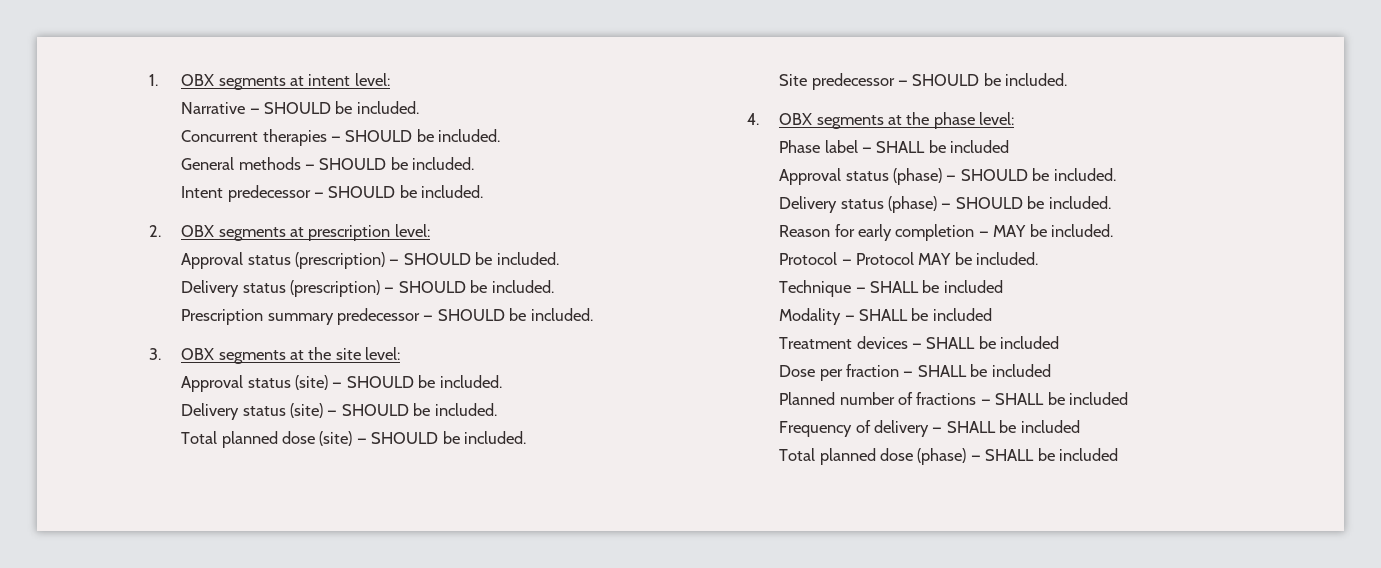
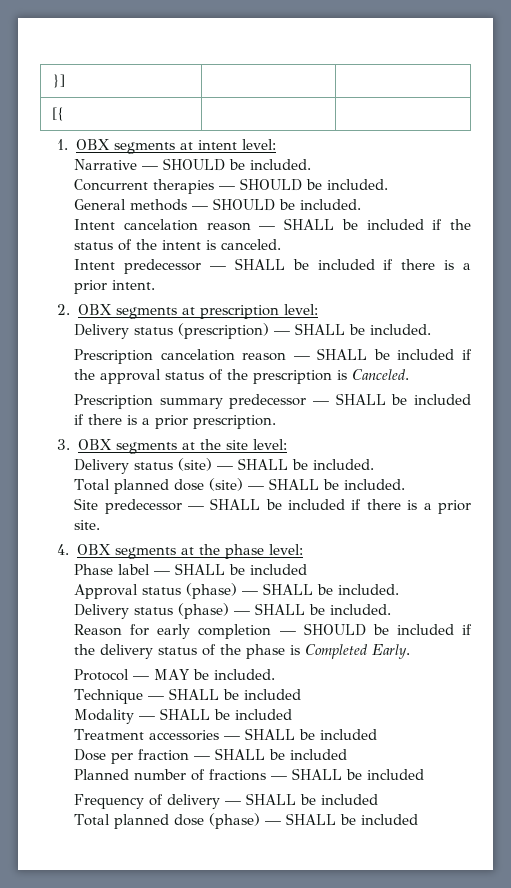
(148, 80) none -> [51,74,65,88] [51,107,65,121] }] | | // [{ | | //
[227,185,484,202] predecessor — SHOULD be included. -> [123,218,471,231] [74,239,282,251] [74,258,471,274] [74,280,156,294] cancelation reason — SHALL be included if the status of the intent is canceled. // Intent predecessor — SHALL be included if there is a prior intent.
[181,252,559,269] // Approval status (prescription) — SHOULD be included. -> (318, 309) none
[398,281,466,293] SHOULD -> [295,323,346,335] SHALL
[267,308,593,325] summary predecessor — SHOULD be included. -> [160,348,472,361] [74,369,410,384] [74,393,471,409] [74,414,277,429] cancelation reason — SHALL be included if the approval status of the prescription is Canceled. // Prescription summary predecessor — SHALL be included if there is a prior prescription.
[181,375,502,392] // Approval status (site) — SHOULD be included. -> (287, 444) none
[341,404,409,416] SHOULD -> [238,458,289,470] SHALL
[371,432,439,444] SHOULD -> [269,478,320,490] SHALL
[912,73,1068,86] SHOULD be included. -> [210,498,472,514] [74,520,101,530] SHALL be included if there is a prior site.
[960,169,1028,181] SHOULD -> [263,583,314,595] SHALL
[955,197,1023,209] SHOULD -> [255,603,306,615] SHALL
[993,224,1114,237] MAY be included. -> [303,623,472,636] [74,644,411,659] SHOULD be included if the delivery status of the phase is Completed Early.
[856,252,915,265] Protocol -> (150, 678) none
[856,336,908,349] devices -> [149,730,220,741] accessories

